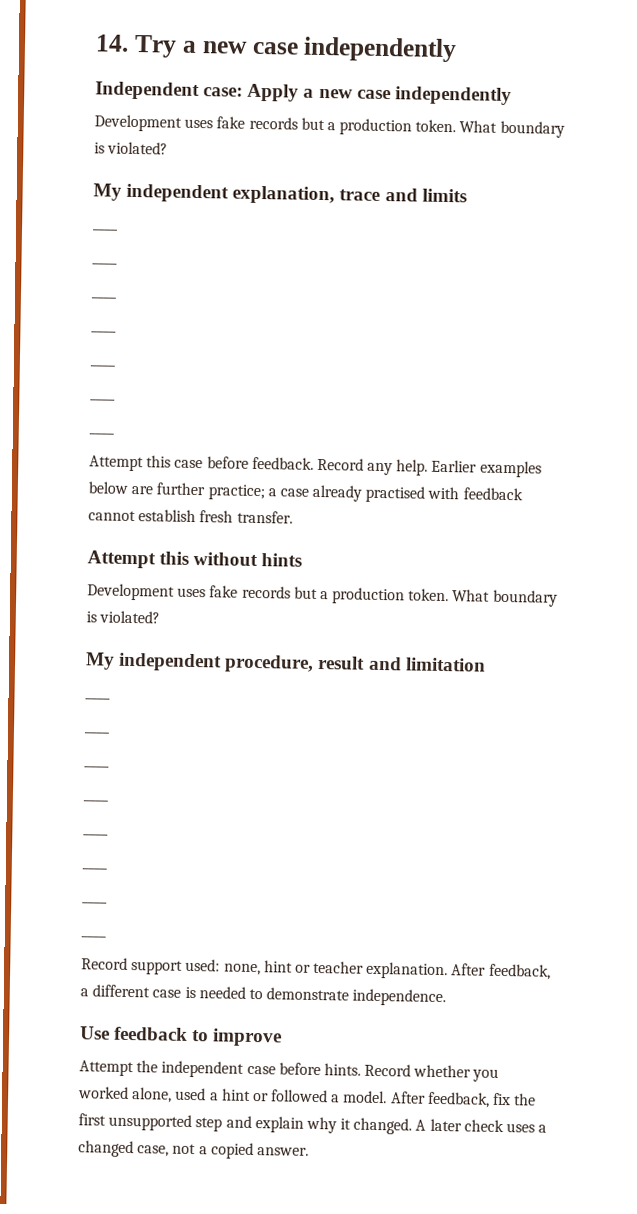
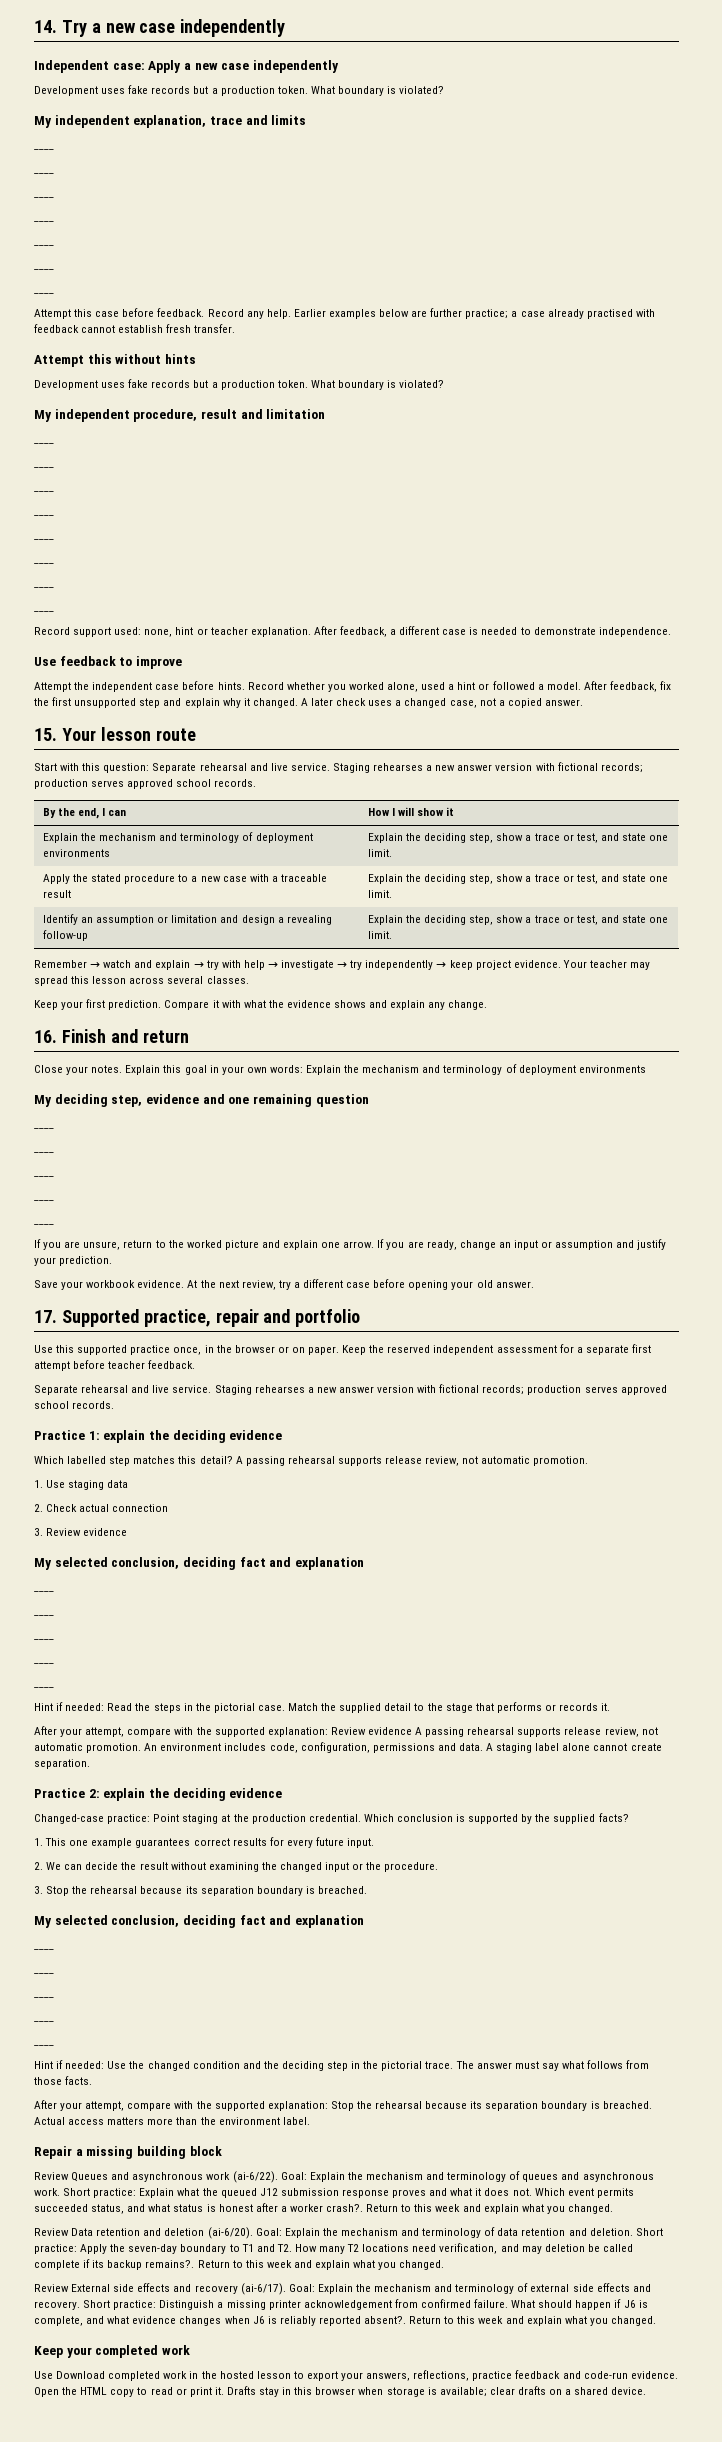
(309, 1151) none -> [34,727,196,741] [34,762,643,773] [34,779,257,789] [42,808,127,819] [367,807,455,816] [42,832,313,843] [42,849,110,857] [367,833,669,843] [367,849,392,857] [42,874,327,884] [42,890,71,898] [367,874,669,884] [367,890,392,898] [42,914,332,925] [42,930,88,941] [367,915,669,925] [367,931,392,939] [34,960,651,970] [34,976,249,986] [34,999,488,1010] [34,1029,189,1043] [34,1064,646,1075] [34,1094,369,1107] [34,1128,54,1129] [34,1152,54,1153] [34,1176,54,1177] [34,1200,54,1201] [34,1224,54,1225] [34,1239,667,1250] [34,1256,113,1266] [34,1279,534,1290] [34,1309,361,1327] [34,1344,651,1355] [34,1360,196,1371] [34,1384,667,1395] [34,1401,115,1409] [34,1430,283,1443] [34,1456,589,1466] [34,1480,129,1490] [34,1504,169,1512] [34,1528,128,1536] [34,1557,364,1570] [34,1591,54,1592] [34,1615,54,1616] [34,1639,54,1640] [34,1663,54,1664] [34,1687,54,1688] [34,1702,611,1713] [34,1726,658,1737] [34,1742,662,1753] [34,1759,90,1769] [34,1788,283,1801] [34,1813,629,1824] [34,1837,375,1848] [34,1862,439,1872] [34,1886,367,1896] [34,1915,364,1928] [34,1949,54,1950] [34,1973,54,1974] [34,1997,54,1998] [34,2021,54,2022] [34,2045,54,2046] [34,2060,650,2071] [34,2076,93,2085] [34,2100,652,2111] [34,2117,310,2125] [34,2146,222,2159] [34,2171,654,2183] [34,2188,634,2198] [34,2203,613,2214] [34,2227,663,2239] [34,2243,633,2254] [34,2259,445,2270] [34,2283,651,2295] [34,2299,648,2310] [34,2316,656,2326] [34,2345,190,2358] [34,2370,678,2381] [34,2386,647,2397] // 15. Your lesson route // Start with this question: Separate rehearsal and live service. Staging rehearses a new answer version with fictional records; production serves approved school records. // By the end, I can | How I will show it // Explain the mechanism and terminology of deployment environments | Explain the deciding step, show a trace or test, and state one limit. // Apply the stated procedure to a new case with a traceable result | Explain the deciding step, show a trace or test, and state one limit. // Identify an assumption or limitation and design a revealing follow-up | Explain the deciding step, show a trace or test, and state one limit. // Remember → watch and explain → try with help → investigate → try independently → keep project evidence. Your teacher may spread this lesson across several classes. // Keep your first prediction. Compare it with what the evidence shows and explain any change. // 16. Finish and return // Close your notes. Explain this goal in your own words: Explain the mechanism and terminology of deployment environments // My deciding step, evidence and one remaining question // ____ // ____ // ____ // ____ // ____ // If you are unsure, return to the worked picture and explain one arrow. If you are ready, change an input or assumption and justify your prediction. // Save your workbook evidence. At the next review, try a different case before opening your old answer. // 17. Supported practice, repair and portfolio // Use this supported practice once, in the browser or on paper. Keep the reserved independent assessment for a separate first attempt before teacher feedback. // Separate rehearsal and live service. Staging rehearses a new answer version with fictional records; production serves approved school records. // Practice 1: explain the deciding evidence // Which labelled step matches this detail? A passing rehearsal supports release review, not automatic promotion. // 1. Use staging data // 2. Check actual connection // 3. Review evidence // My selected conclusion, deciding fact and explanation // ____ // ____ // ____ // ____ // ____ // Hint if needed: Read the steps in the pictorial case. Match the supplied detail to the stage that performs or records it. // After your attempt, compare with the supported explanation: Review evidence A passing rehearsal supports release review, not automatic promotion. An environment includes code, configuration, permissions and data. A staging label alone cannot create separation. // Practice 2: explain the deciding evidence // Changed-case practice: Point staging at the production credential. Which conclusion is supported by the supplied facts? // 1. This one example guarantees correct results for every future input. // 2. We can decide the result without examining the changed input or the procedure. // 3. Stop the rehearsal because its separation boundary is breached. // My selected conclusion, deciding fact and explanation // ____ // ____ // ____ // ____ // ____ // Hint if needed: Use the changed condition and the deciding step in the pictorial trace. The answer must say what follows from those facts. // After your attempt, compare with the supported explanation: Stop the rehearsal because its separation boundary is breached. Actual access matters more than the environment label. // Repair a missing building block // Review Queues and asynchronous work (ai-6/22). Goal: Explain the mechanism and terminology of queues and asynchronous work. Short practice: Explain what the queued J12 submission response proves and what it does not. Which event permits succeeded status, and what status is honest after a worker crash?. Return to this week and explain what you changed. // Review Data retention and deletion (ai-6/20). Goal: Explain the mechanism and terminology of data retention and deletion. Short practice: Apply the seven-day boundary to T1 and T2. How many T2 locations need verification, and may deletion be called complete if its backup remains?. Return to this week and explain what you changed. // Review External side effects and recovery (ai-6/17). Goal: Explain the mechanism and terminology of external side effects and recovery. Short practice: Distinguish a missing printer acknowledgement from confirmed failure. What should happen if J6 is complete, and what evidence changes when J6 is reliably reported absent?. Return to this week and explain what you changed. // Keep your completed work // Use Download completed work in the hosted lesson to export your answers, reflections, practice feedback and code-run evidence. Open the HTML copy to read or print it. Drafts stay in this browser when storage is available; clear drafts on a shared device.

